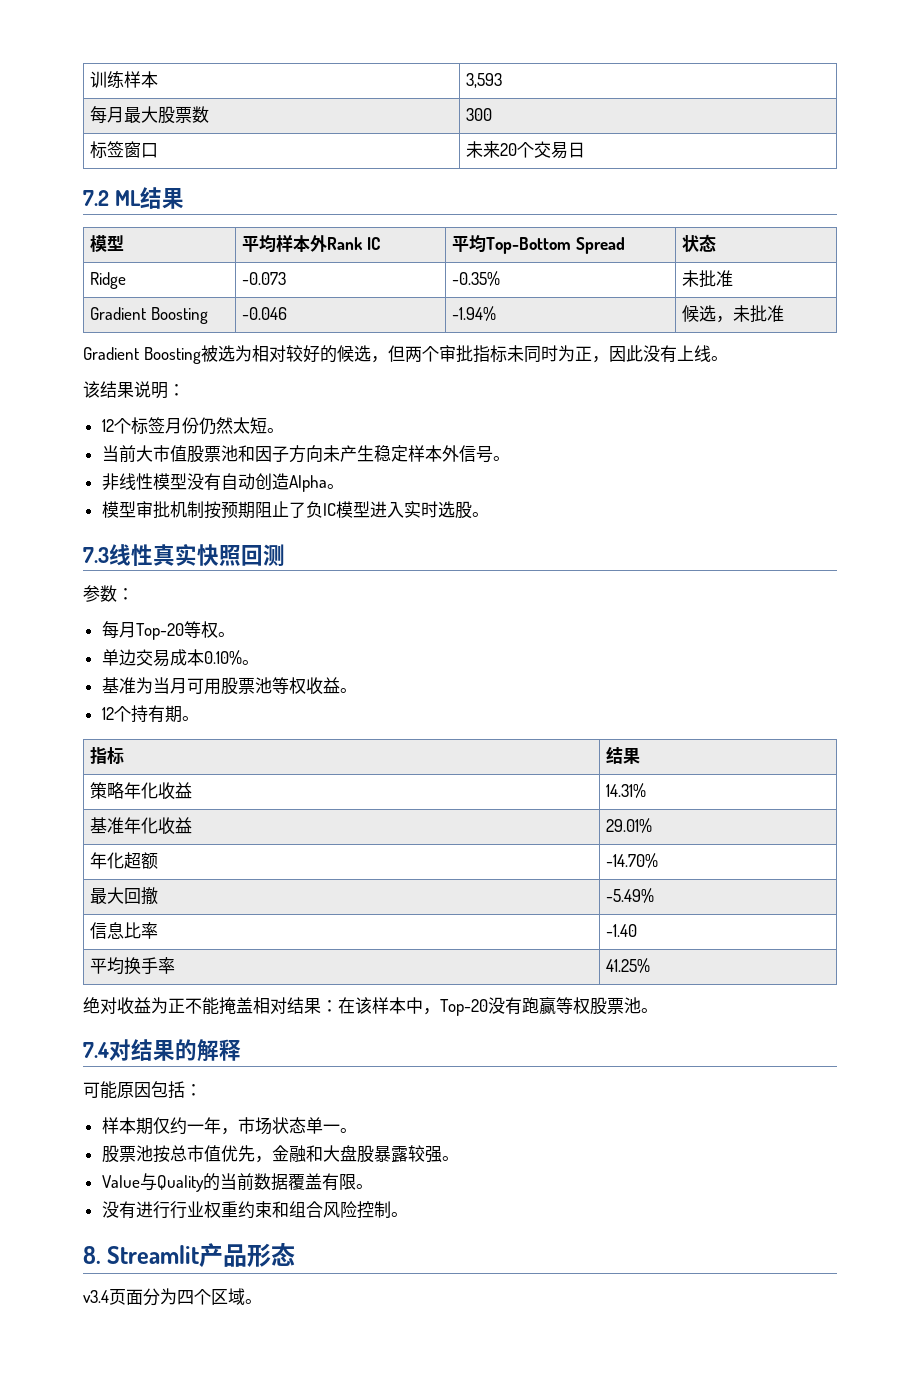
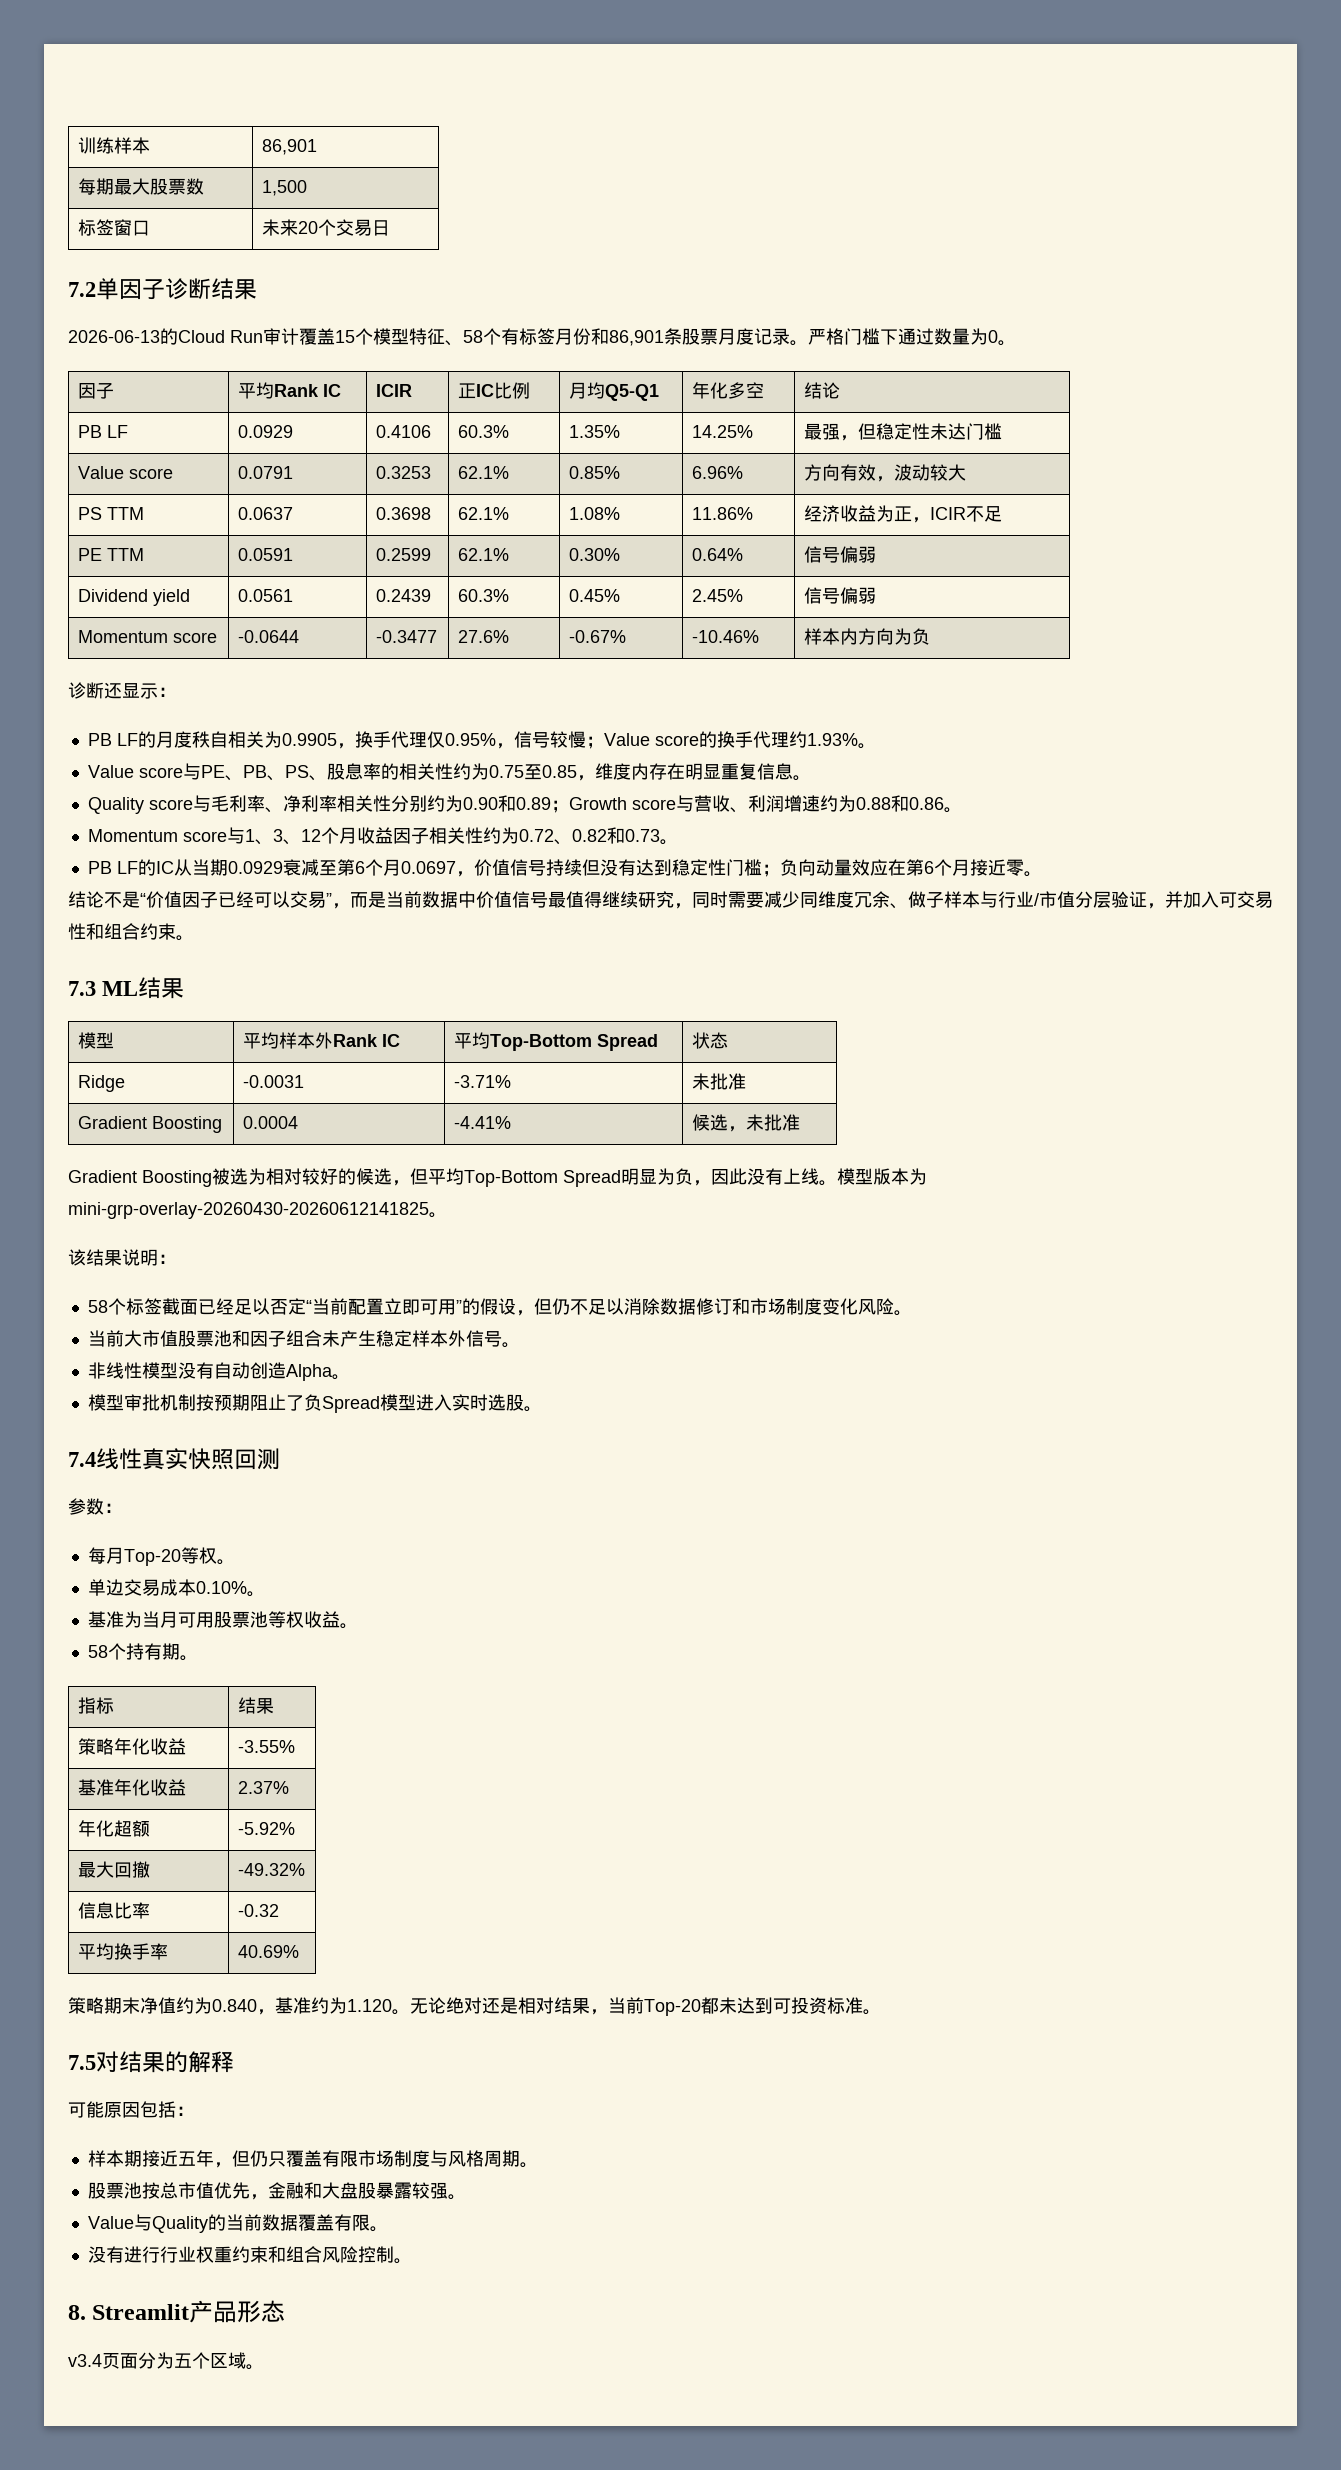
[466,73,503,88] [90,106,125,123] 3,593 // 每月 -> [261,139,317,155] [77,178,114,195] 86,901 // 每期
[466,108,493,121] 300 -> [261,180,307,196] 1,500
(109, 198) none -> [96,278,257,300] [68,328,1016,346] [77,383,114,399] [237,382,341,399] [375,384,412,397] [457,382,530,399] [568,382,659,401] [691,382,764,399] [803,382,840,399] [77,425,128,438] [237,425,293,438] [375,425,431,438] [457,425,509,438] [568,425,620,438] [691,425,753,438] [803,423,1002,441] [77,466,173,479] [237,466,293,479] [375,466,431,479] [457,466,509,479] [568,466,620,479] [691,466,743,479] [803,464,966,482] [77,507,144,520] [237,507,293,520] [375,507,431,520] [457,507,509,520] [568,507,620,520] [691,507,753,520] [803,505,1002,523] [77,548,144,561] [237,548,293,561] [375,548,431,561] [457,548,509,561] [568,548,620,561] [691,548,743,561] [803,546,876,563] [77,589,190,606] [237,589,293,602] [375,589,431,602] [457,589,509,602] [568,589,620,602] [691,589,743,602] [803,587,876,604] [77,630,217,643] [237,630,299,643] [375,630,437,643] [457,630,509,643] [568,630,626,643] [691,630,759,643] [803,628,930,645] [68,682,176,699] [87,731,876,749] [87,763,811,781] [87,795,962,814] [87,827,678,845] [87,859,1042,877] [68,891,1273,909] [68,923,194,941] [68,981,96,996] 单因子诊断结果 // 2026-06-13的Cloud Run审计覆盖15个模型特征、58个有标签月份和86,901条股票月度记录。严格门槛下通过数量为0。 // 因子 | 平均Rank IC | ICIR | 正IC比例 | 月均Q5-Q1 | 年化多空 | 结论 // PB LF | 0.0929 | 0.4106 | 60.3% | 1.35% | 14.25% | 最强，但稳定性未达门槛 // Value score | 0.0791 | 0.3253 | 62.1% | 0.85% | 6.96% | 方向有效，波动较大 // PS TTM | 0.0637 | 0.3698 | 62.1% | 1.08% | 11.86% | 经济收益为正，ICIR不足 // PE TTM | 0.0591 | 0.2599 | 62.1% | 0.30% | 0.64% | 信号偏弱 // Dividend yield | 0.0561 | 0.2439 | 60.3% | 0.45% | 2.45% | 信号偏弱 // Momentum score | -0.0644 | -0.3477 | 27.6% | -0.67% | -10.46% | 样本内方向为负 // 诊断还显示： // PB LF的月度秩自相关为0.9905，换手代理仅0.95%，信号较慢；Value score的换手代理约1.93%。 // Value score与PE、PB、PS、股息率的相关性约为0.75至0.85，维度内存在明显重复信息。 // Quality score与毛利率、净利率相关性分别约为0.90和0.89；Growth score与营收、利润增速约为0.88和0.86。 // Momentum score与1、3、12个月收益因子相关性约为0.72、0.82和0.73。 // PB LF的IC从当期0.0929衰减至第6个月0.0697，价值信号持续但没有达到稳定性门槛；负向动量效应在第6个月接近零。 // 结论不是“价值因子已经可以交易”，而是当前数据中价值信号最值得继续研究，同时需要减少同维度冗余、做子样本与行业/市值分层验证，并加入可交易性和组合约束。 // 7.3
[242,272,287,285] [452,271,501,286] -0.073 | -0.35% -> [242,1075,304,1088] [453,1075,511,1088] -0.0031 | -3.71%
[242,307,288,320] [452,306,497,321] -0.046 | -1.94% -> [242,1116,298,1129] [453,1116,511,1129] 0.0004 | -4.41%
[404,345,592,363] 两个审批指标未同时为正 -> [428,1168,693,1187] 平均Top-Bottom Spread明显为负
(728, 358) none -> [837,1168,927,1185] [68,1202,447,1219] 模型版本为mini-grp-overlay-20260430-20260612141825。
[101,417,267,435] 12个标签月份仍然太短 -> [87,1298,894,1316] 58个标签截面已经足以否定“当前配置立即可用”的假设，但仍不足以消除数据修订和市场制度变化风险
[288,445,323,463] 方向 -> [285,1330,322,1347] 组合
[322,503,336,516] IC -> [321,1396,380,1413] Spread
[83,547,109,563] 7.3 -> [68,1452,96,1467] 7.4
[101,707,114,720] 12 -> [87,1645,108,1658] 58
[606,783,647,798] 14.31% -> [237,1740,295,1753] -3.55%
[606,818,653,833] 29.01% -> [237,1781,289,1794] 2.37%
[606,853,659,868] -14.70% -> [237,1822,295,1835] -5.92%
[606,888,655,903] -5.49% -> [237,1863,305,1876] -49.32%
[606,924,638,937] -1.40 -> [237,1904,279,1917] -0.32
[606,958,651,973] [83,997,658,1016] [83,1042,109,1058] 41.25% // 绝对收益为正不能掩盖相对结果：在该样本中，Top-20没有跑赢等权股票池。 // 7.4 -> [237,1945,299,1958] [68,1997,881,2016] [68,2055,96,2070] 40.69% // 策略期末净值约为0.840，基准约为1.120。无论绝对还是相对结果，当前Top-20都未达到可投资标准。 // 7.5
[152,1117,340,1135] 仅约一年，市场状态单一 -> [141,2150,520,2168] 接近五年，但仍只覆盖有限市场制度与风格周期
[177,1290,194,1305] 四 -> [174,2353,192,2368] 五

